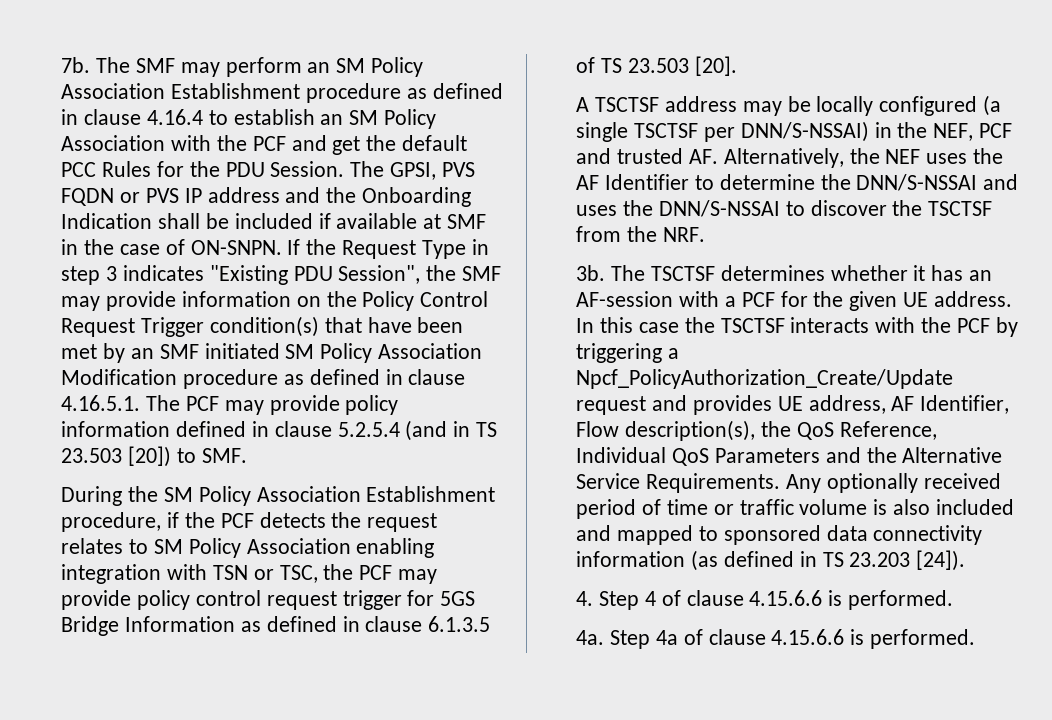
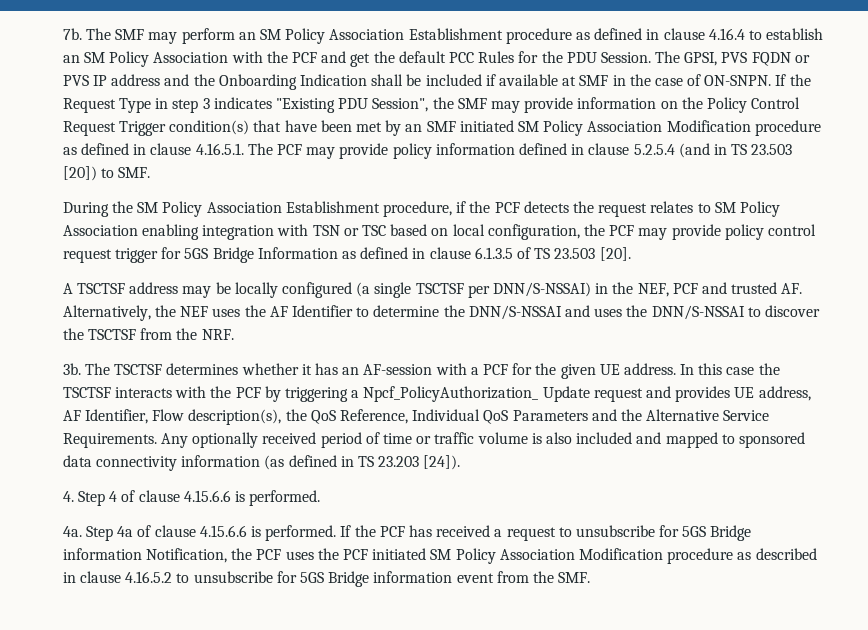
[279,565,318,583] TSC, -> [362,224,580,240] TSC based on local configuration,
[576,369,954,389] Npcf_PolicyAuthorization_Create/Update -> [363,386,590,402] Npcf_PolicyAuthorization_ Update
(976, 639) none -> [340,525,752,541] [62,548,817,564] [62,571,591,587] If the PCF has received a request to unsubscribe for 5GS Bridge information Notification, the PCF uses the PCF initiated SM Policy Association Modification procedure as described in clause 4.16.5.2 to unsubscribe for 5GS Bridge information event from the SMF.

